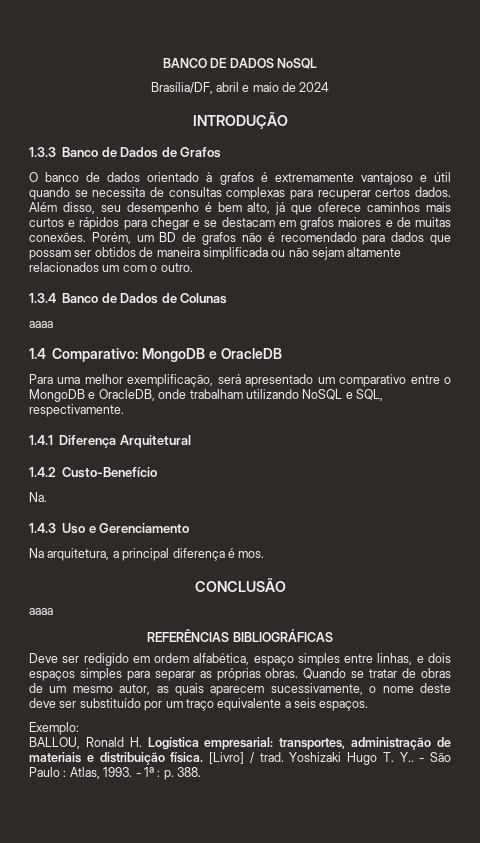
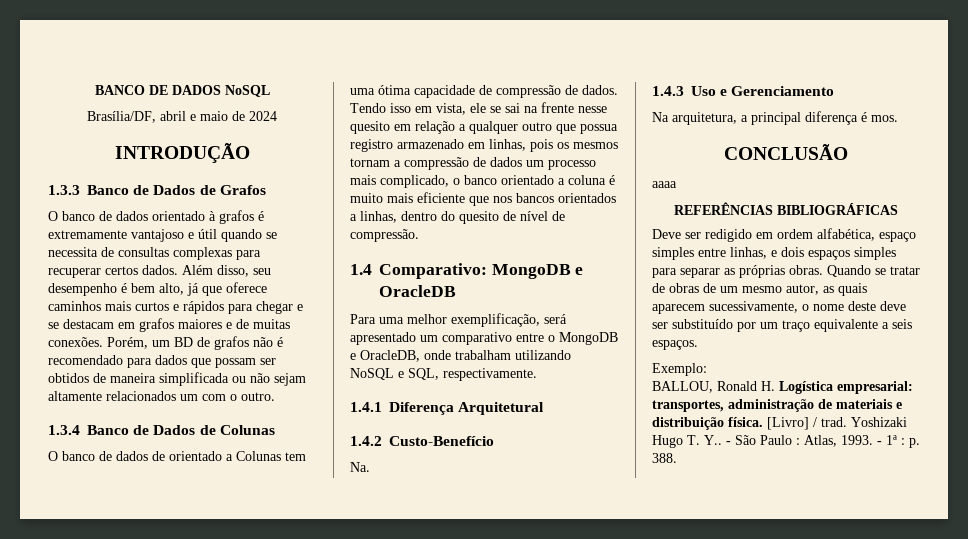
[29,321,53,328] aaaa -> [48,451,306,461] [350,85,618,98] [350,102,607,115] [350,121,618,134] [350,139,618,152] [350,157,596,170] [350,175,615,188] [350,192,616,206] [350,211,565,224] [350,229,419,242] O banco de dados de orientado a Colunas tem uma ótima capacidade de compressão de dados. Tendo isso em vista, ele se sai na frente nesse quesito em relação a qualquer outro que possua registro armazenado em linhas, pois os mesmos tornam a compressão de dados um processo mais complicado, o banco orientado a coluna é muito mais eficiente que nos bancos orientados a linhas, dentro do quesito de nível de compressão.

